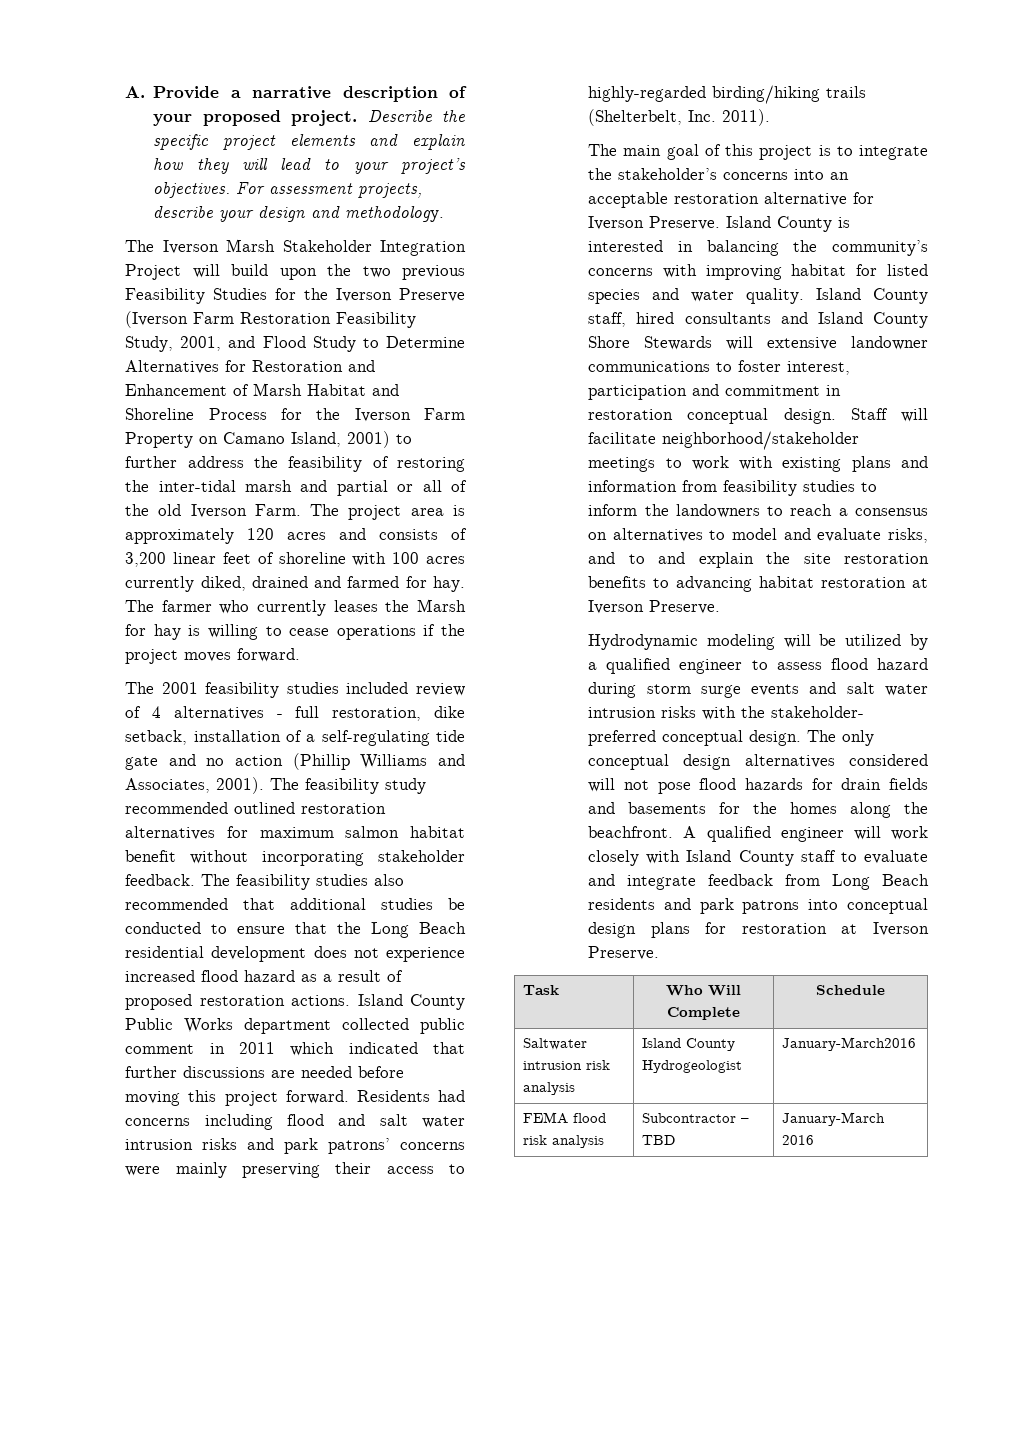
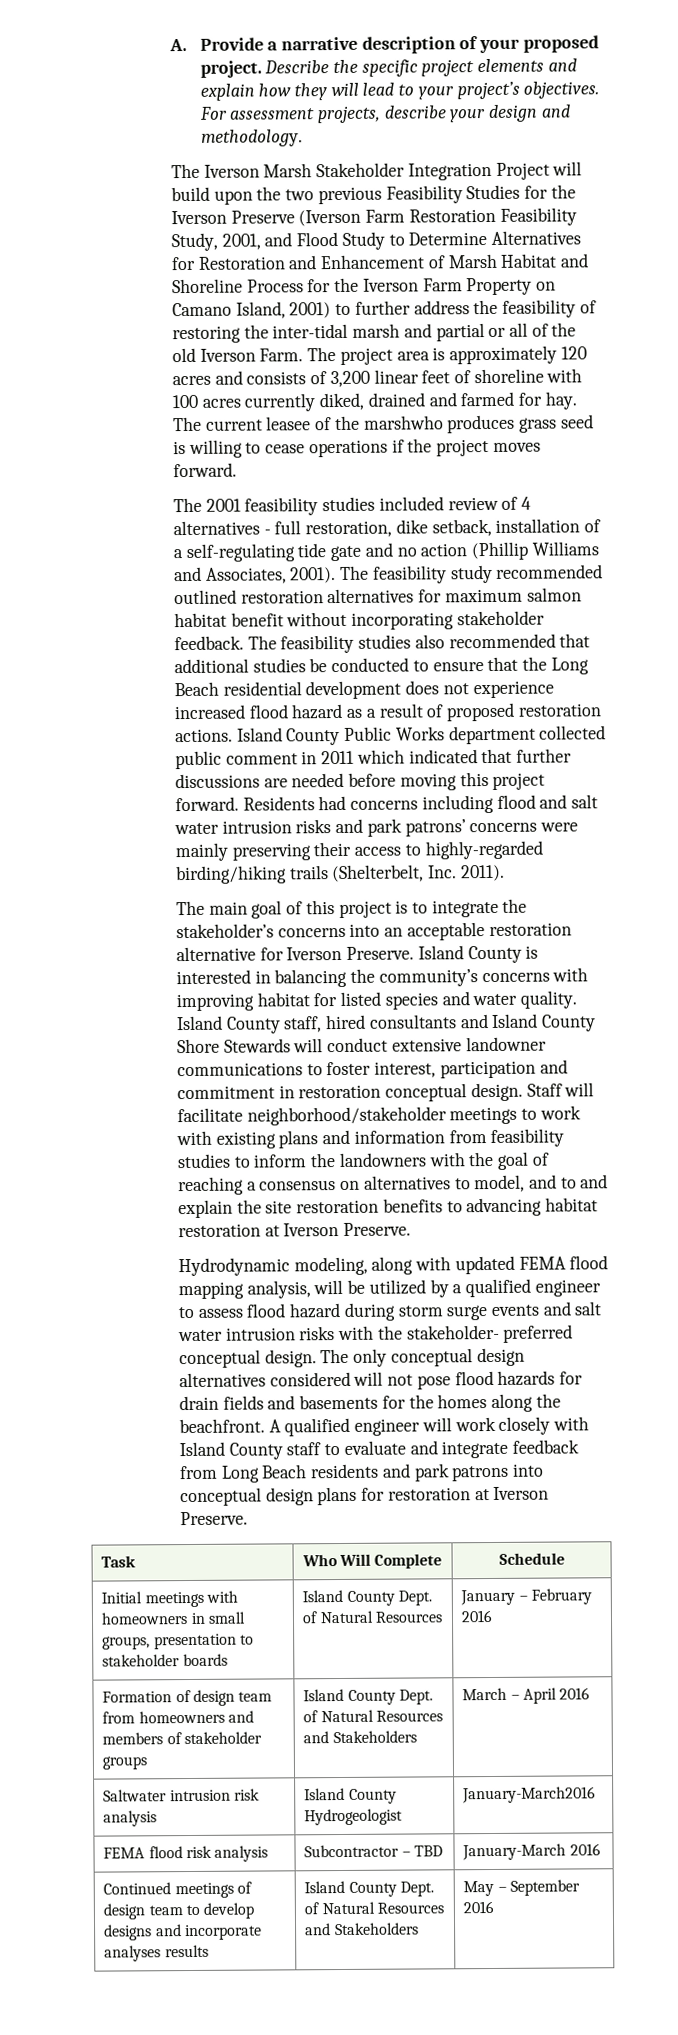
[161,599,466,616] [125,624,181,640] farmer who currently leases the Marsh for hay -> [205,414,594,434] current leasee of the marshwho produces grass seed
(754, 343) none -> [327,1037,389,1053] conduct
[767,504,833,516] to reach -> [428,1151,549,1170] [177,1176,244,1196] with the goal of reaching
[732,528,928,543] model and evaluate risks, -> [474,1174,526,1193] model,
[706,634,775,650] modeling -> [293,1255,609,1276] [177,1280,311,1300] modeling, along with updated FEMA flood mapping analysis,
(885, 990) none -> [101,1590,238,1608] [101,1611,246,1625] [102,1633,254,1650] [102,1653,228,1667] [302,1589,432,1606] [302,1610,443,1624] [460,1588,592,1606] [461,1609,494,1623] [102,1689,273,1706] [102,1710,254,1724] [102,1731,262,1745] [102,1756,148,1770] [303,1688,433,1705] [303,1709,443,1723] [303,1730,417,1744] [462,1687,591,1704] // Initial meetings with homeowners in small groups, presentation to stakeholder boards | Island County Dept. of Natural Resources | January – February 2016 // Formation of design team from homeowners and members of stakeholder groups | Island County Dept. of Natural Resources and Stakeholders | March – April 2016
(814, 1140) none -> [103,1881,252,1899] [103,1902,255,1920] [104,1924,262,1941] [104,1944,209,1962] [304,1880,434,1897] [304,1901,444,1915] [305,1922,419,1936] [463,1879,580,1897] [463,1900,495,1914] // Continued meetings of design team to develop designs and incorporate analyses results | Island County Dept. of Natural Resources and Stakeholders | May – September 2016

